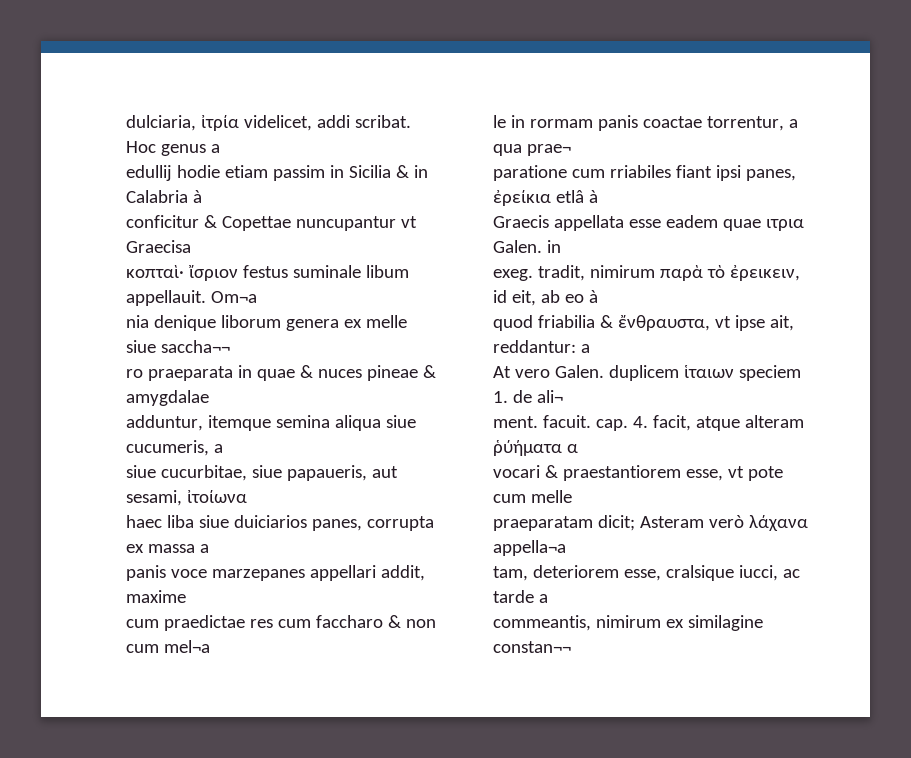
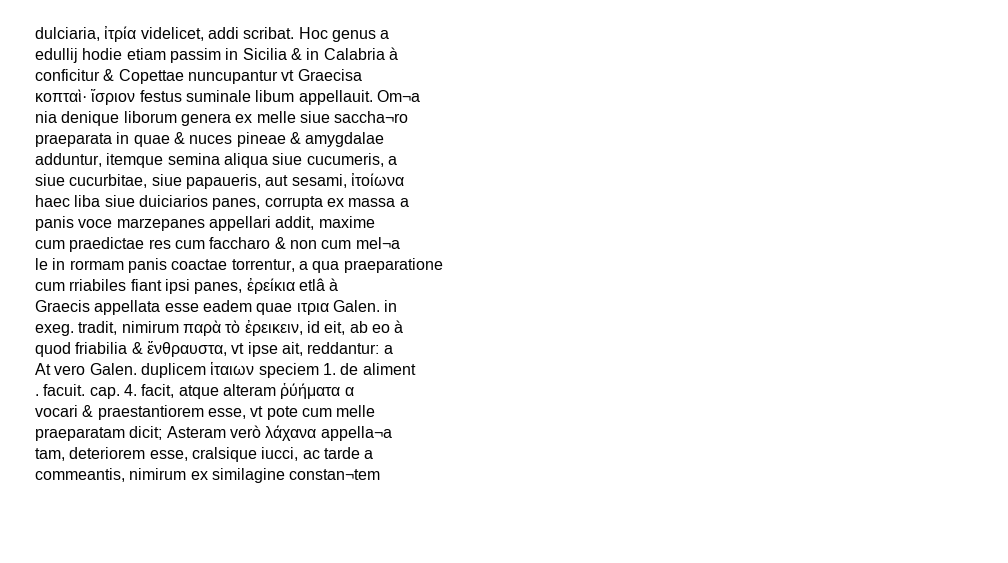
[160,340,230,353] [126,369,143,378] saccha¬¬ // ro -> [334,111,409,123] saccha¬ro //
[526,144,571,156] [493,165,567,181] prae¬ // paratione -> [343,258,443,273] praeparatione //
[536,390,563,403] [493,416,538,428] ali¬ // ment. -> [362,363,416,375] [35,394,39,396] aliment // .
[493,641,571,653] constan¬¬ -> [289,469,381,480] constan¬tem

